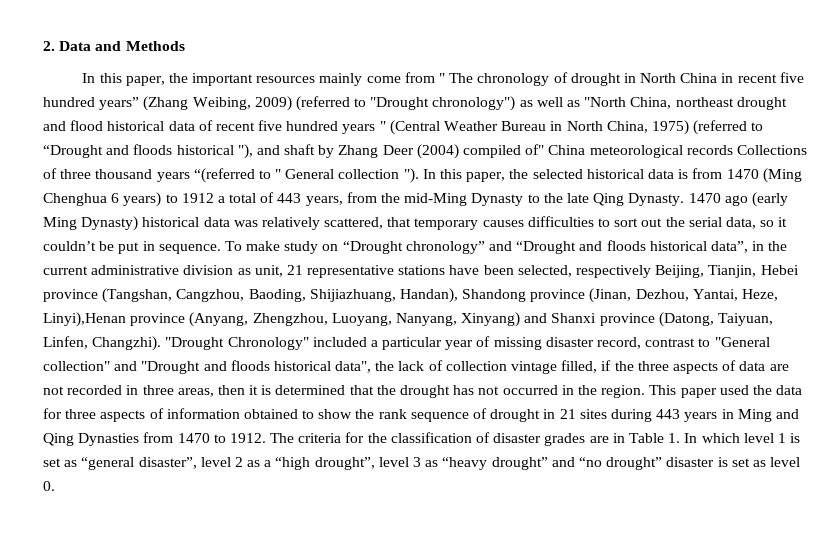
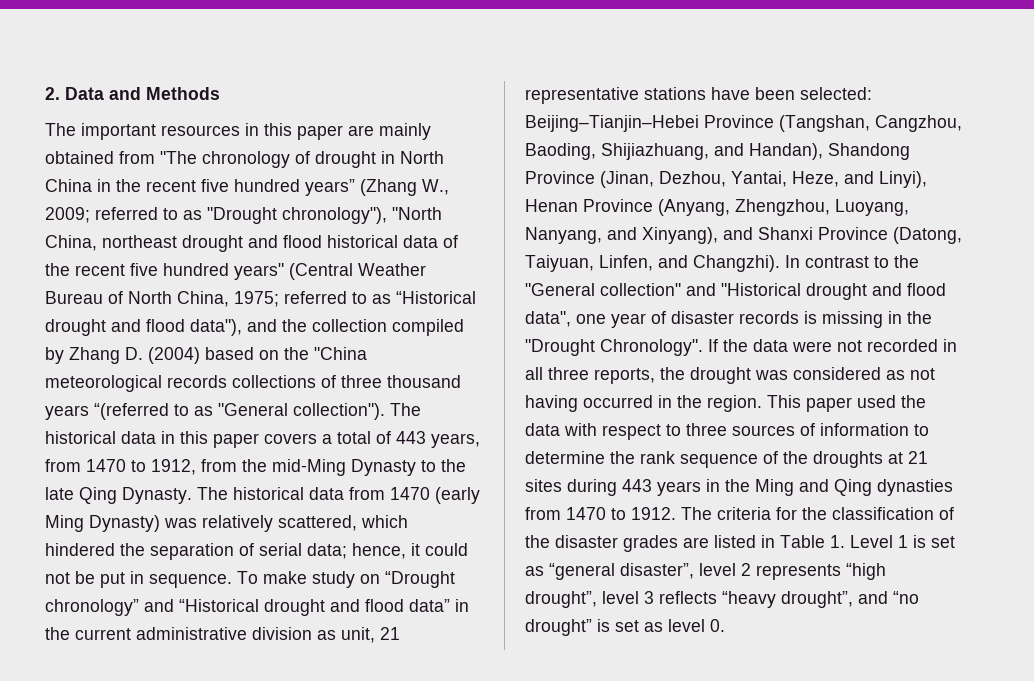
[82,72,474,86] In this paper, the important resources mainly come from " The -> [45,123,431,140] [45,151,197,164] The important resources in this paper are mainly obtained from "The
(734, 78) none -> [116,179,141,192] the
[192,96,581,111] Weibing, 2009) (referred to "Drought chronology") as well as -> [422,179,449,195] [45,207,387,224] W., 2009; referred to as "Drought chronology"),
[215,120,386,134] recent five hundred years " -> [45,263,284,280] the recent five hundred years"
[550,121,563,131] in -> [108,291,123,304] of
[651,120,764,135] [43,144,586,159] 1975) (referred to “Drought and floods historical "), and shaft by Zhang Deer (2004) compiled of" China -> [234,291,476,307] [45,319,464,336] [45,347,367,364] 1975; referred to as “Historical drought and flood data"), and the collection compiled by Zhang D. (2004) based on the "China
[736,145,807,155] Collections -> [232,375,316,388] collections
[275,168,802,183] [43,192,214,207] " General collection "). In this paper, the selected historical data is from 1470 (Ming Chenghua 6 years) to 1912 -> [194,403,421,420] [45,431,317,448] as "General collection"). The historical data in this paper covers
(377, 197) none -> [86,459,237,475] 1470 to 1912, from
[688,193,748,206] 1470 ago -> [197,487,430,500] The historical data from 1470
[142,217,230,227] historical data -> (160, 523) none
[387,216,788,230] [43,241,96,251] that temporary causes difficulties to sort out the serial data, so it couldn’t -> [361,515,408,528] [45,543,468,560] [45,572,70,584] which hindered the separation of serial data; hence, it could not
[516,240,748,254] “Drought and floods historical data”, -> [179,599,450,616] “Historical drought and flood data”
[517,265,799,278] [43,289,98,302] selected, respectively Beijing, Tianjin, Hebei province -> [800,87,872,100] [525,115,774,132] selected: Beijing–Tianjin–Hebei Province
(396, 295) none -> [714,143,744,156] and
[530,289,586,302] province -> [525,171,595,184] Province
[43,312,186,327] Linyi),Henan province -> [844,171,927,188] [525,199,653,212] and Linyi), Henan Province
[461,312,521,327] Xinyang) -> [607,227,718,244] and Xinyang),
[599,313,655,326] province -> [818,227,888,240] Province
[92,336,642,351] Changzhi). "Drought Chronology" included a particular year of missing disaster record, -> [658,255,800,272] and Changzhi). In
(711, 342) none -> [894,255,919,268] the
[141,360,789,374] [43,385,500,398] "Drought and floods historical data", the lack of collection vintage filled, if the three aspects of data are not recorded in three areas, then it is determined that the drought has not -> [721,283,946,300] [525,311,932,328] [525,339,957,356] [525,367,935,384] [525,395,578,412] "Historical drought and flood data", one year of disaster records is missing in the "Drought Chronology". If the data were not recorded in all three reports, the drought was considered as not having
[43,408,353,422] for three aspects of information obtained to show -> [564,423,929,440] [525,451,605,464] with respect to three sources of information to determine
[490,409,556,422] drought in -> [783,451,903,468] the droughts at
(734, 414) none -> [725,479,750,492] the
[78,433,140,446] Dynasties -> [877,479,953,496] dynasties
(491, 437) none -> [525,535,550,548] the
(609, 439) none -> [714,535,756,548] listed
[684,433,774,443] In which level -> [850,535,893,548] Level
[247,460,272,467] as a -> [756,564,841,580] represents
[425,457,548,470] as “heavy drought” -> [659,591,853,608] reflects “heavy drought”,
[666,457,715,467] disaster -> (592, 627) none

